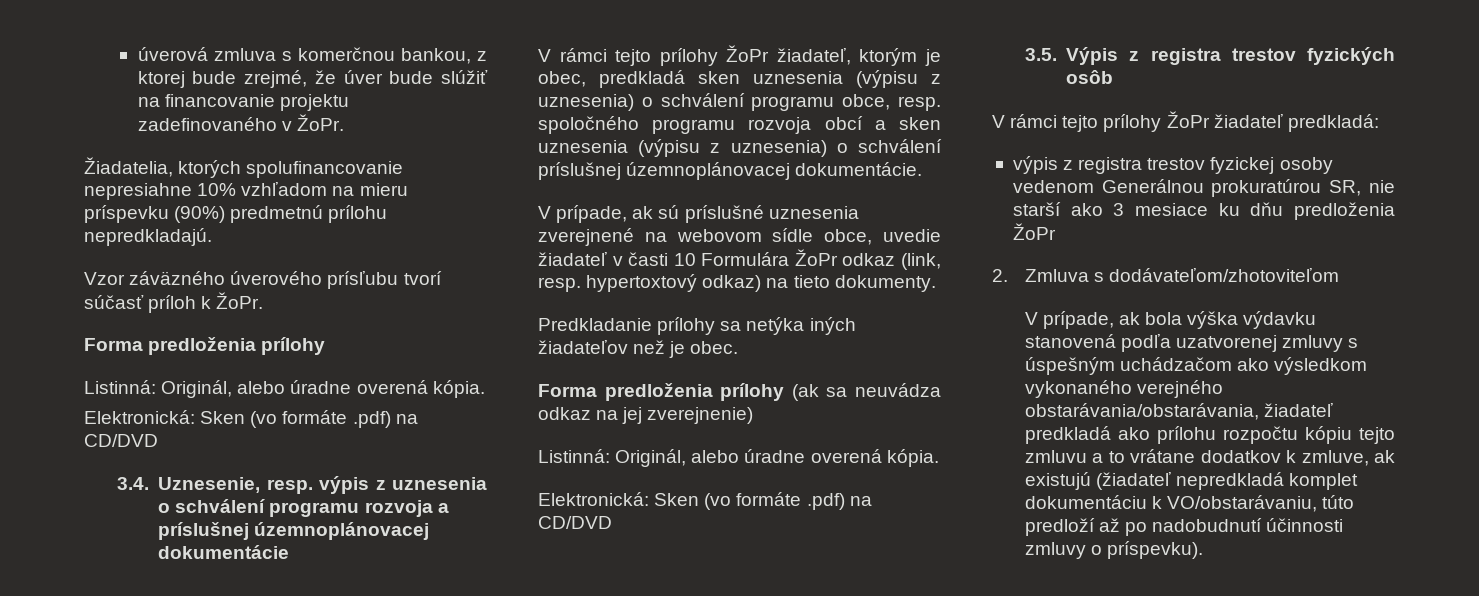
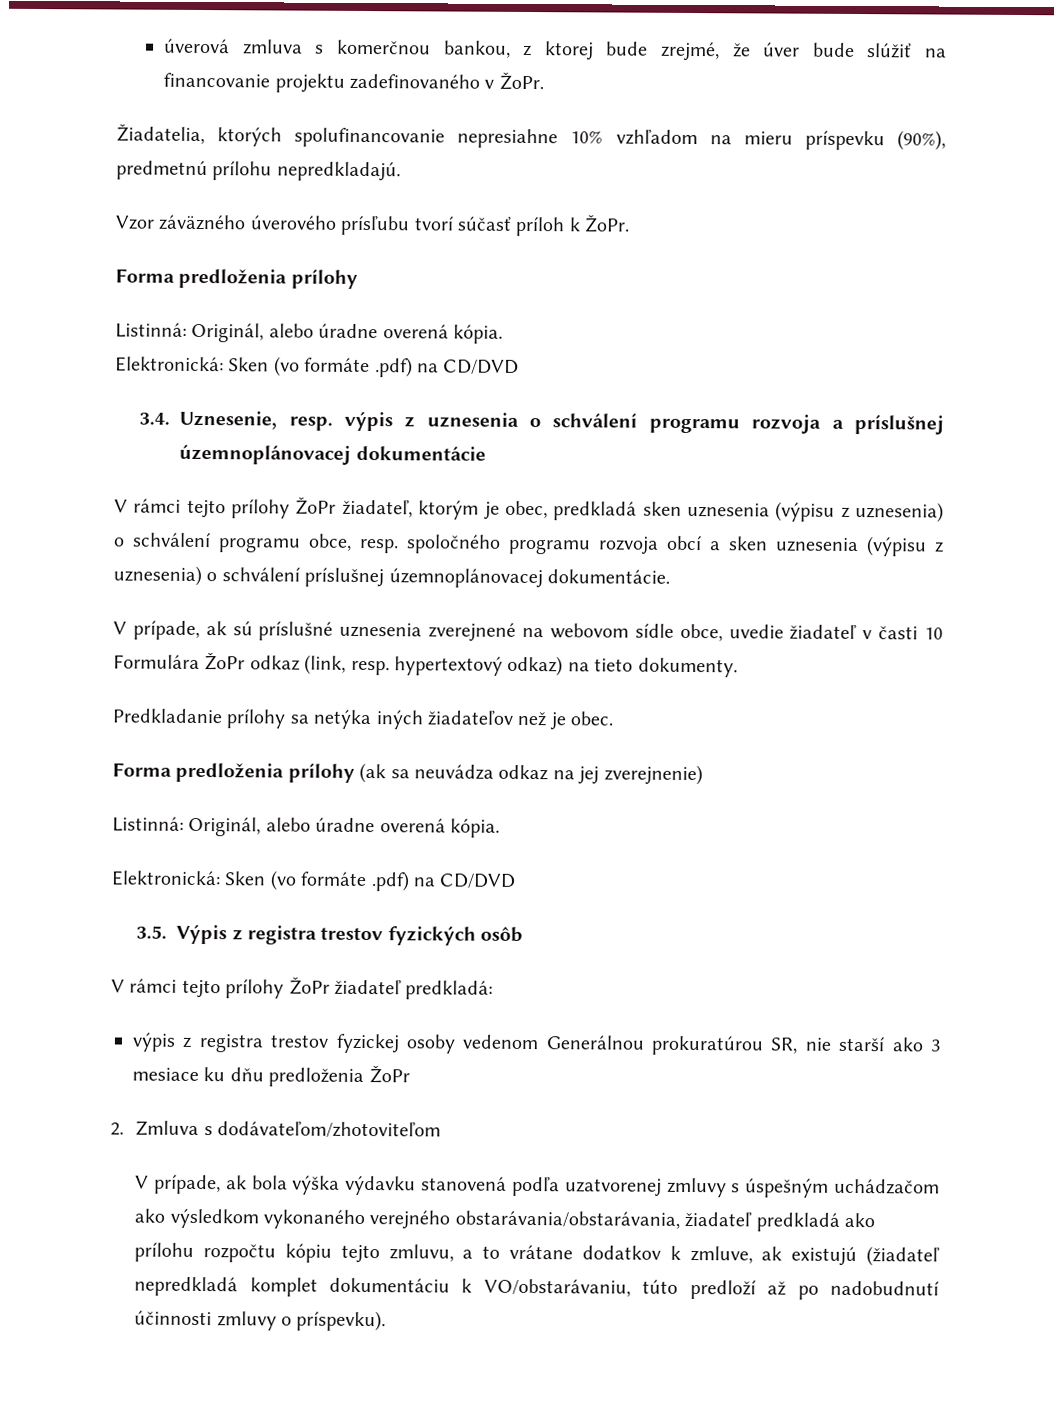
[174,206,226,223] (90%) -> [896,130,946,151] (90%),
[586,274,698,292] hypertoxtový -> [394,656,503,676] hypertextový
[1024,450,1087,463] zmluvu -> [388,1244,454,1262] zmluvu,

